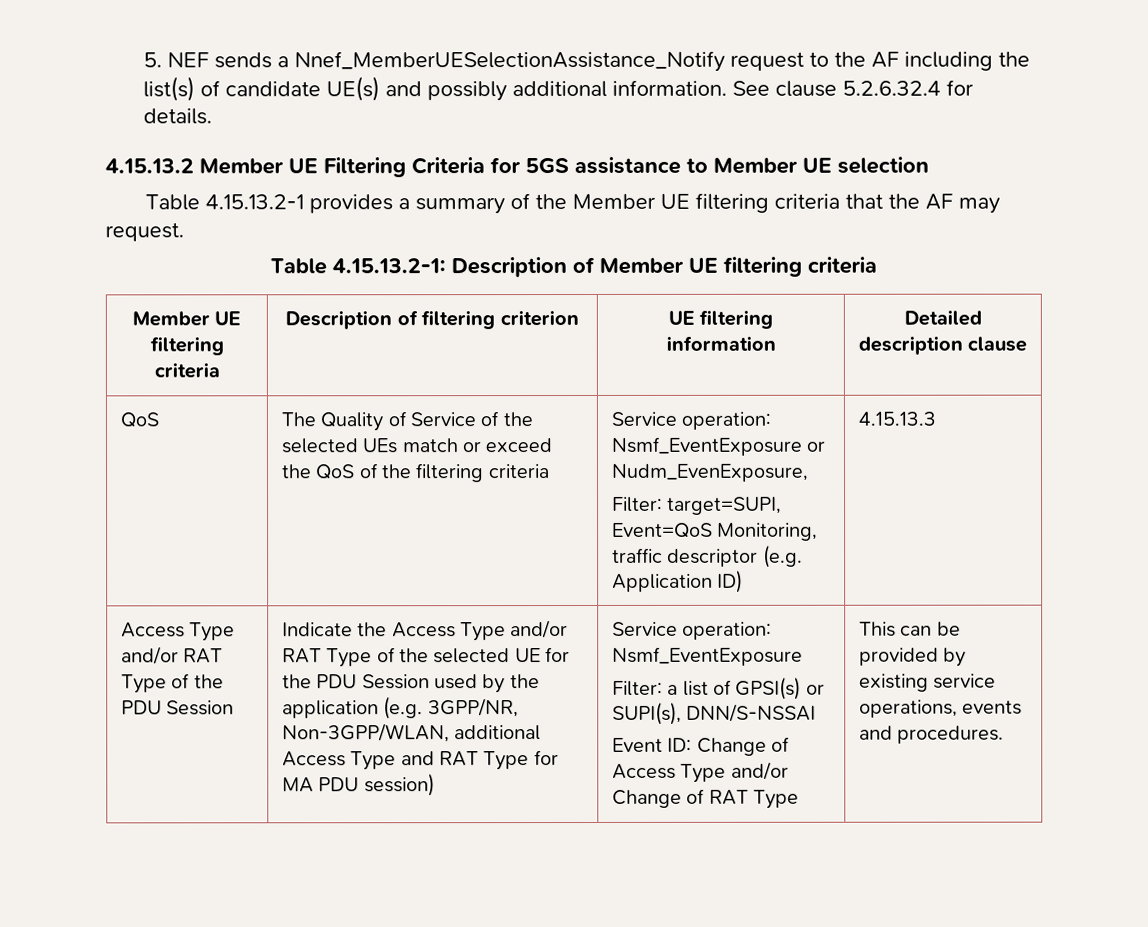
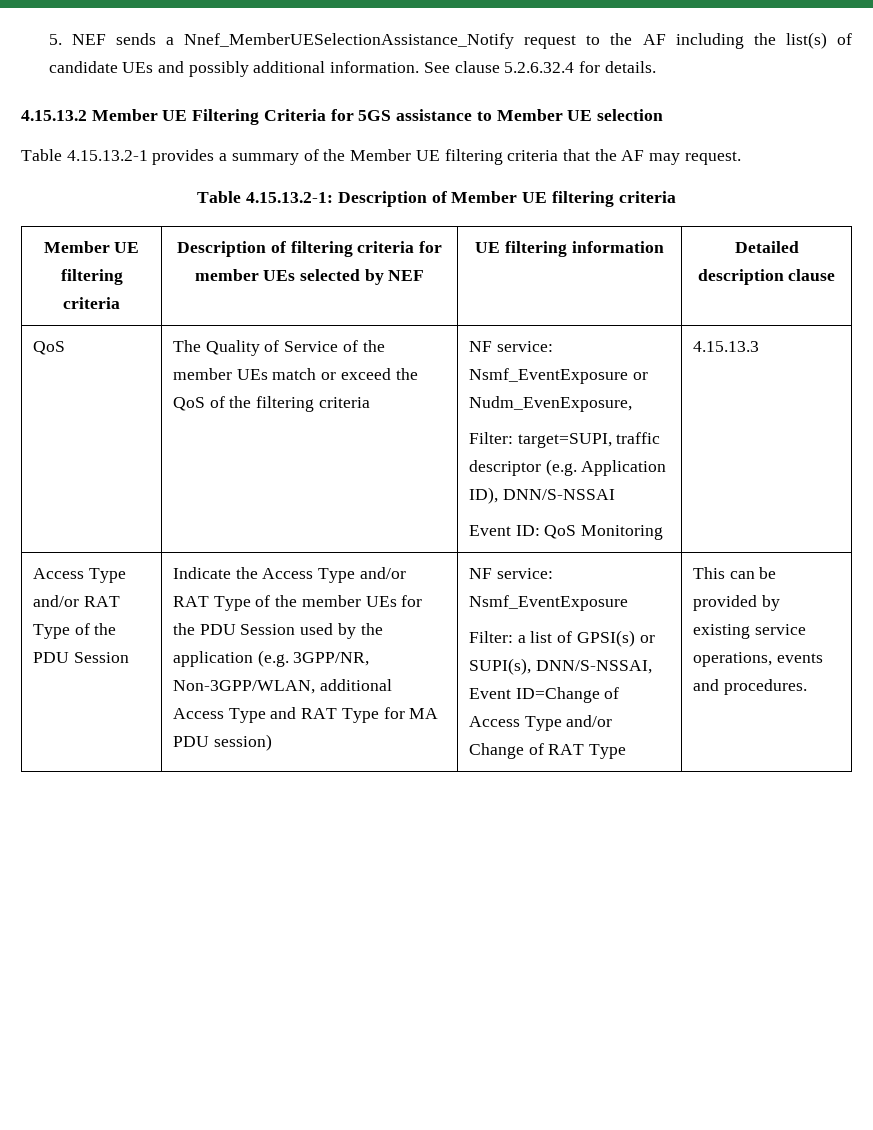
[326,76,381,102] UE(s) -> [122,62,154,73] UEs
[499,309,579,327] criterion -> [357,241,442,253] [194,269,425,285] criteria for member UEs selected by NEF
[280,438,358,454] selected -> [172,368,232,380] member
[610,411,772,430] Service operation: -> [468,341,553,352] NF service:
[611,522,819,541] Event=QoS Monitoring, -> (612, 440) none
[717,569,744,593] ID) -> [468,487,615,504] [468,525,664,540] ID), DNN/S-NSSAI // Event ID: QoS Monitoring
[433,648,541,664] selected UE -> [301,595,397,607] member UEs
[611,621,773,640] Service operation: -> [468,568,553,579] NF service:
[686,703,817,722] [611,737,767,756] DNN/S-NSSAI // Event ID: Change -> [535,660,652,674] [468,687,600,703] DNN/S-NSSAI, Event ID=Change

